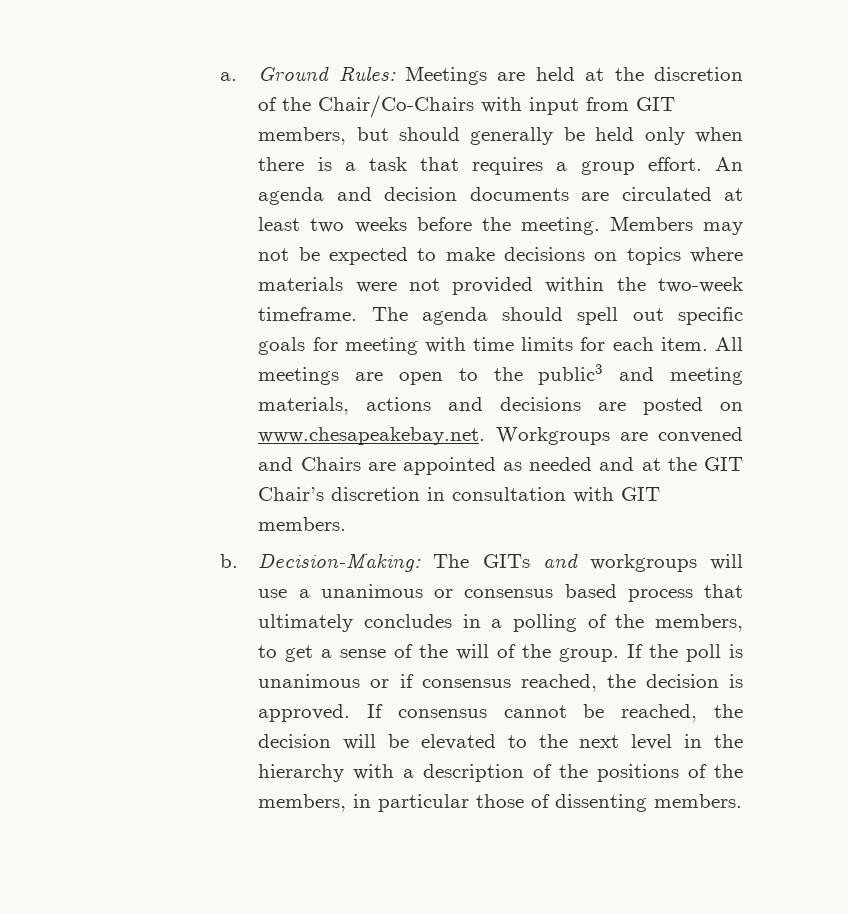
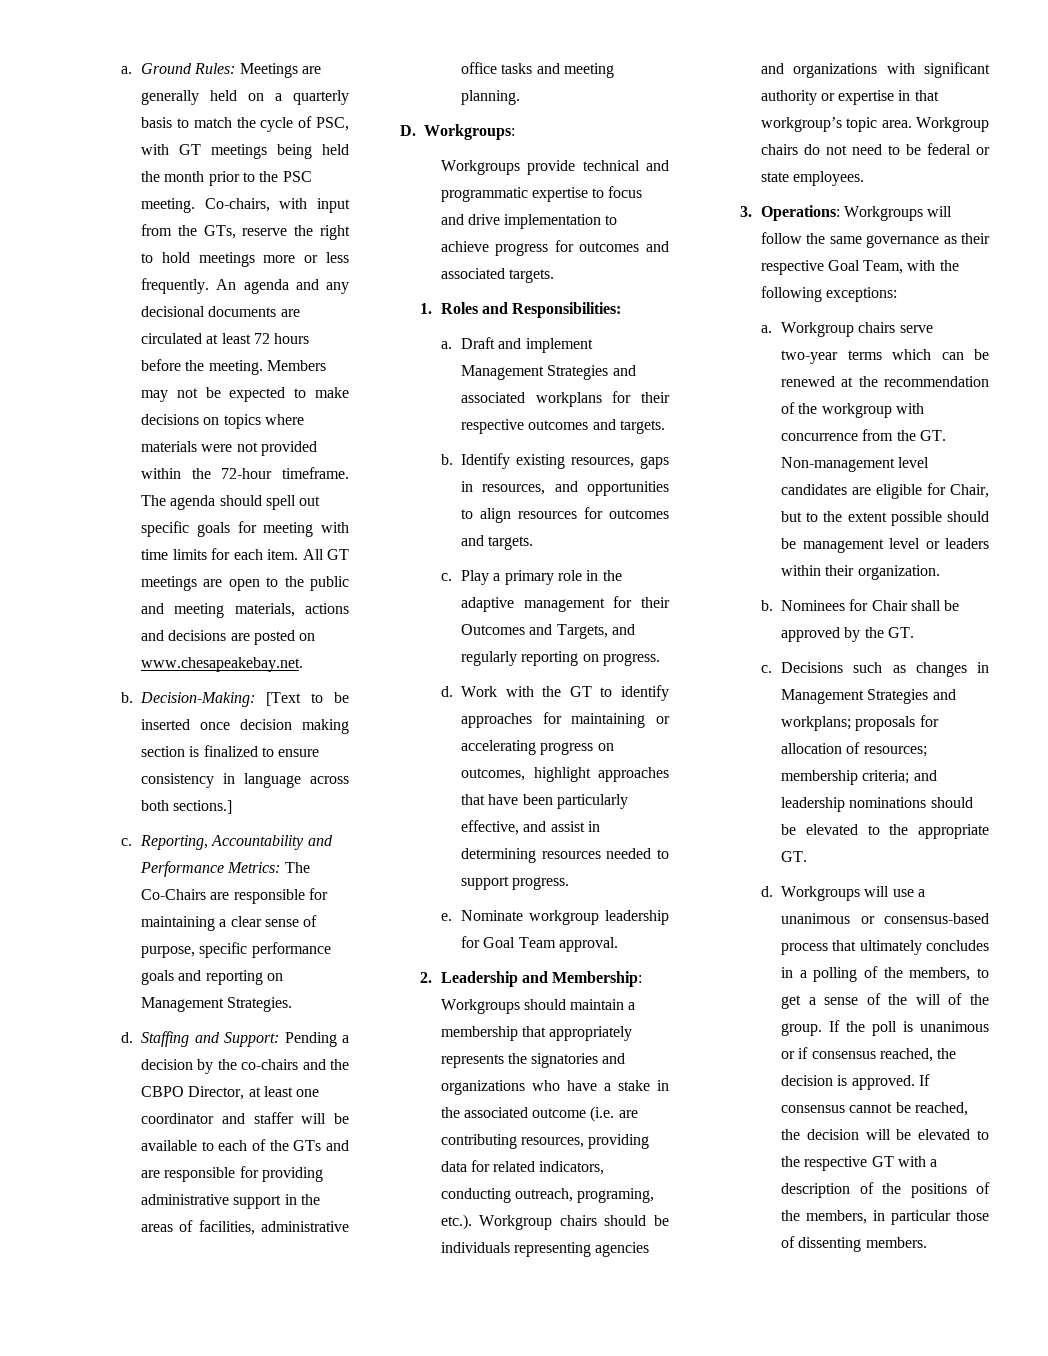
[535,67,743,81] [258,95,676,118] [258,127,743,145] [258,157,702,175] held at the discretion of the Chair/Co-Chairs with input from GIT members, but should generally be held only when there is a task that requires a group effort. -> [141,90,349,105] [141,116,349,132] [141,144,349,159] [141,171,312,186] [141,198,351,213] [141,224,350,240] [141,252,350,267] [141,278,210,294] generally held on a quarterly basis to match the cycle of PSC, with GT meetings being held the month prior to the PSC meeting. Co-chairs, with input from the GTs, reserve the right to hold meetings more or less frequently.
[384,187,458,201] decision -> [326,282,349,294] [141,306,206,317] any decisional
[310,217,407,233] two weeks -> [253,333,310,344] 72 hours
[657,277,743,293] two-week -> [221,468,273,479] 72-hour
(743, 344) none -> [327,549,349,560] GT
[538,364,604,385] public3 -> [310,576,349,591] public
[495,427,743,445] [258,457,743,475] [258,487,661,503] [258,517,347,531] [220,553,697,572] Workgroups are convened and Chairs are appointed as needed and at the GIT Chair’s discretion in consultation with GIT members. // b. Decision-Making: The GITs and workgroups -> [120,692,349,707] [141,719,349,734] [141,745,320,757] [141,773,349,788] [141,800,233,814] [120,835,333,850] [140,861,310,877] [141,888,328,904] [141,915,318,931] [141,942,331,958] [141,970,283,985] [141,997,293,1012] [120,1031,349,1047] [141,1059,349,1074] [141,1086,320,1100] [141,1112,349,1124] [141,1139,349,1151] [141,1166,323,1182] [141,1194,320,1209] [141,1220,349,1235] [461,62,614,78] [461,90,521,105] [399,124,515,140] [440,160,669,175] [440,186,643,202] [440,214,618,229] [440,240,669,256] [440,268,554,283] [420,302,622,318] [440,337,593,353] [461,365,636,380] [461,391,670,407] [461,419,665,434] [440,453,669,469] [461,481,669,496] [461,507,669,523] [461,535,534,550] [440,570,622,585] [461,596,670,612] [461,624,635,639] [461,651,660,666] [440,685,669,701] [461,712,670,728] [461,740,614,755] [461,767,669,782] [461,794,628,809] [461,820,600,835] [461,848,669,863] [461,876,570,890] [440,910,669,925] [461,936,618,952] [420,971,643,987] [440,999,636,1014] [440,1026,633,1041] [440,1053,626,1068] [440,1080,669,1095] [440,1106,638,1122] [440,1134,650,1149] [440,1160,605,1175] [440,1188,655,1203] [440,1214,669,1230] [440,1242,650,1257] [760,62,990,78] [760,90,939,105] [760,117,989,132] [760,143,990,155] [760,171,864,186] [740,205,953,221] [760,232,990,248] [760,260,959,275] [760,286,897,302] [760,322,933,337] [781,349,989,364] [781,376,989,387] [781,402,924,418] [781,429,946,441] [781,457,930,472] [781,483,989,499] [781,511,989,526] [781,538,989,553] [781,565,940,580] [760,599,960,611] [781,627,914,642] [760,662,989,677] [781,689,956,704] [781,715,939,731] [781,742,927,757] [781,770,937,785] [781,797,973,812] [781,824,989,839] [781,851,808,862] [760,886,861,901] // b. Decision-Making: [Text to be inserted once decision making section is finalized to ensure consistency in language across both sections.] // c. Reporting, Accountability and Performance Metrics: The Co-Chairs are responsible for maintaining a clear sense of purpose, specific performance goals and reporting on Management Strategies. // d. Staffing and Support: Pending a decision by the co-chairs and the CBPO Director, at least one coordinator and staffer will be available to each of the GTs and are responsible for providing administrative support in the areas of facilities, administrative office tasks and meeting planning. // D. Workgroups: // Workgroups provide technical and programmatic expertise to focus and drive implementation to achieve progress for outcomes and associated targets. // 1. Roles and Responsibilities: // a. Draft and implement Management Strategies and associated workplans for their respective outcomes and targets. // b. Identify existing resources, gaps in resources, and opportunities to align resources for outcomes and targets. // c. Play a primary role in the adaptive management for their Outcomes and Targets, and regularly reporting on progress. // d. Work with the GT to identify approaches for maintaining or accelerating progress on outcomes, highlight approaches that have been particularly effective, and assist in determining resources needed to support progress. // e. Nominate workgroup leadership for Goal Team approval. // 2. Leadership and Membership: Workgroups should maintain a membership that appropriately represents the signatories and organizations who have a stake in the associated outcome (i.e. are contributing resources, providing data for related indicators, conducting outreach, programing, etc.). Workgroup chairs should be individuals representing agencies and organizations with significant authority or expertise in that workgroup’s topic area. Workgroup chairs do not need to be federal or state employees. // 3. Operations: Workgroups will follow the same governance as their respective Goal Team, with the following exceptions: // a. Workgroup chairs serve two-year terms which can be renewed at the recommendation of the workgroup with concurrence from the GT. Non-management level candidates are eligible for Chair, but to the extent possible should be management level or leaders within their organization. // b. Nominees for Chair shall be approved by the GT. // c. Decisions such as changes in Management Strategies and workplans; proposals for allocation of resources; membership criteria; and leadership nominations should be elevated to the appropriate GT. // d. Workgroups
[464,584,617,598] consensus based -> [884,913,989,924] consensus-based
[579,734,743,750] [258,764,345,782] next level in the hierarchy -> [804,1156,894,1171] respective GT

